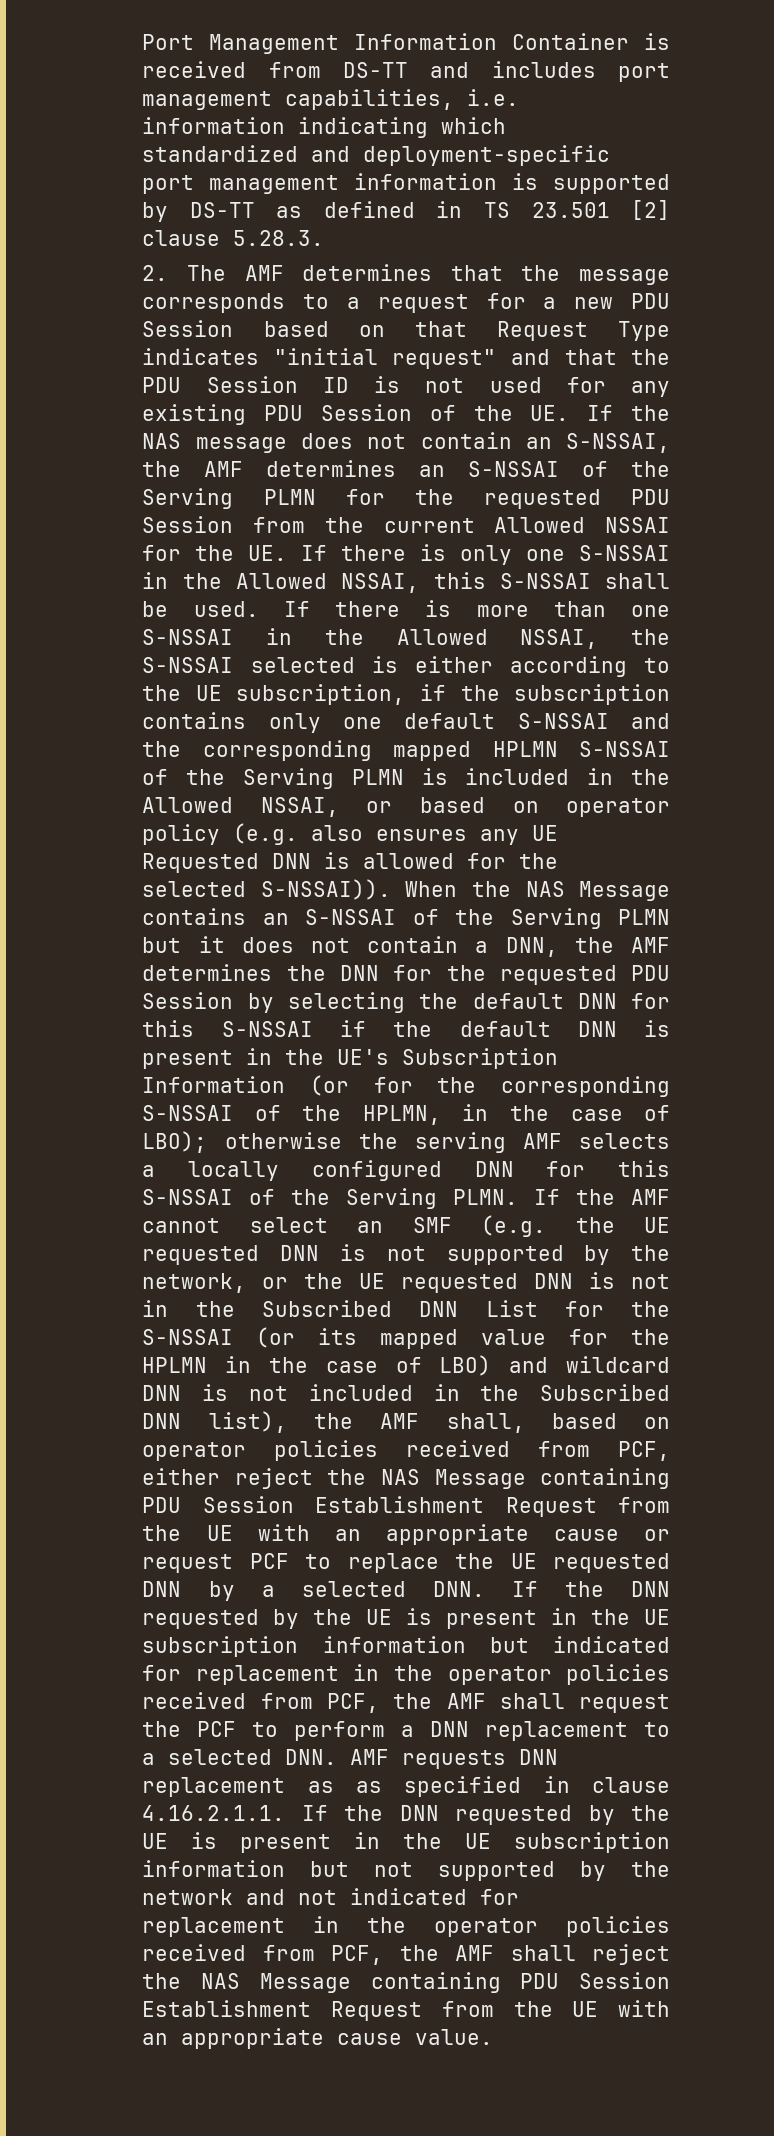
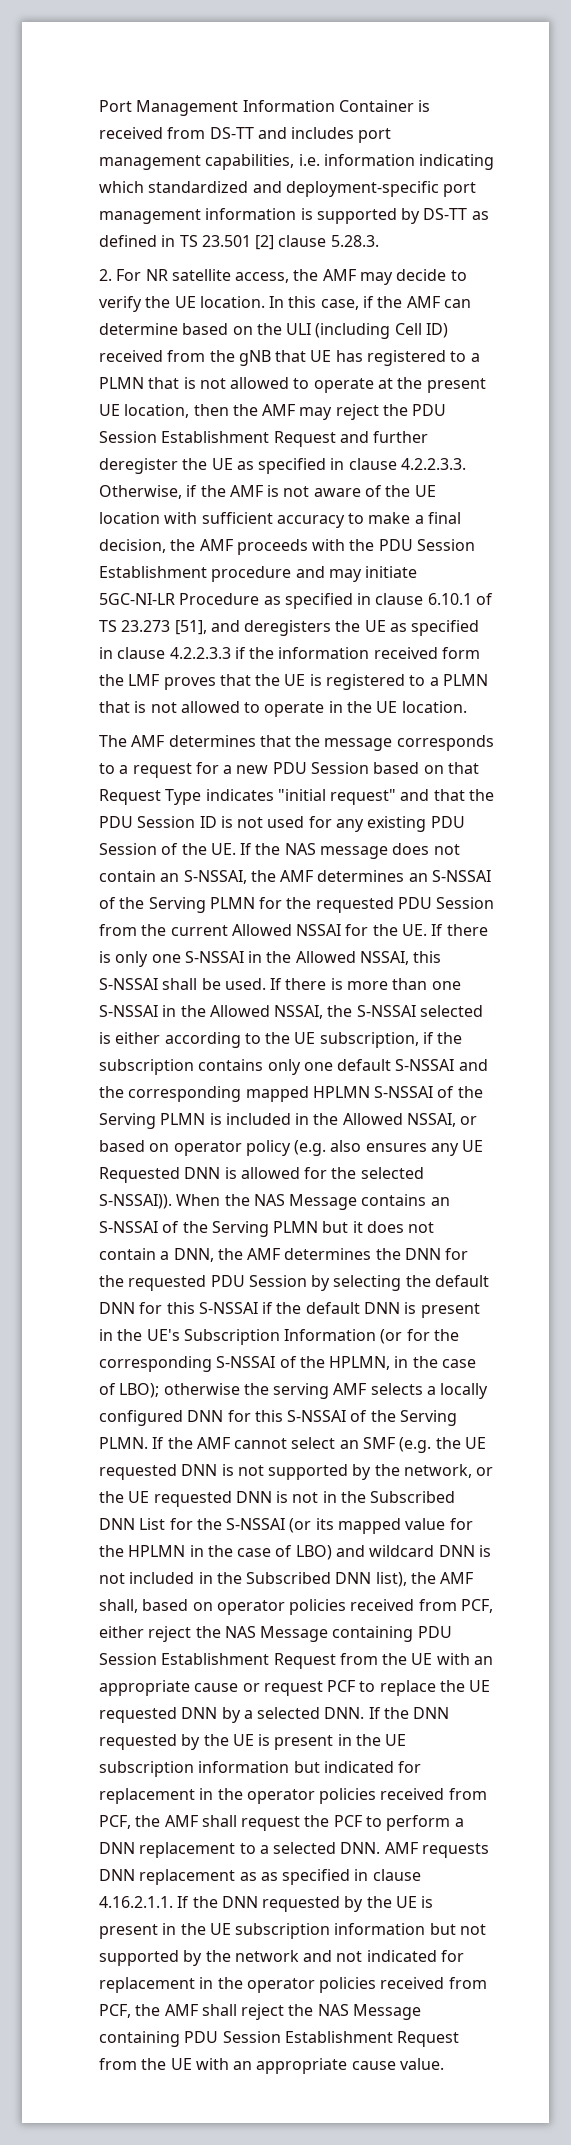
(169, 273) none -> [116,269,467,285] [98,296,472,312] [98,323,449,339] [98,350,480,366] [98,377,486,393] [98,404,447,420] [98,431,429,447] [98,458,467,474] [98,485,436,499] [98,512,462,528] [98,539,476,555] [98,566,418,582] [98,593,494,609] [98,620,480,636] [98,647,481,659] [98,674,489,690] [98,701,467,717] For NR satellite access, the AMF may decide to verify the UE location. In this case, if the AMF can determine based on the ULI (including Cell ID) received from the gNB that UE has registered to a PLMN that is not allowed to operate at the present UE location, then the AMF may reject the PDU Session Establishment Request and further deregister the UE as specified in clause 4.2.2.3.3. Otherwise, if the AMF is not aware of the UE location with sufficient accuracy to make a final decision, the AMF proceeds with the PDU Session Establishment procedure and may initiate 5GC-NI-LR Procedure as specified in clause 6.10.1 of TS 23.273 [51], and deregisters the UE as specified in clause 4.2.2.3.3 if the information received form the LMF proves that the UE is registered to a PLMN that is not allowed to operate in the UE location. //

